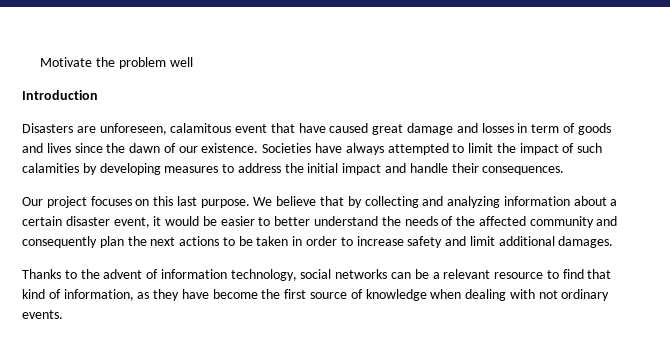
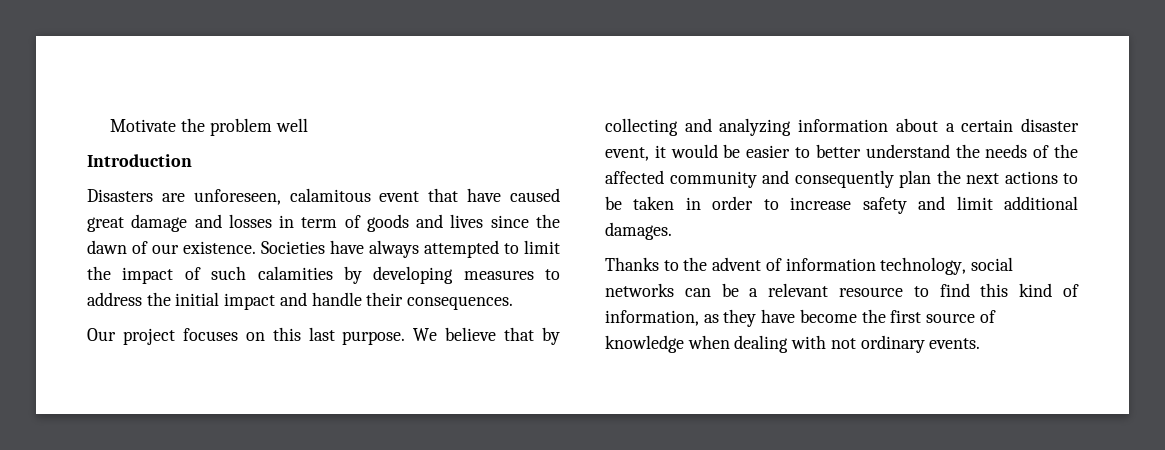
[587,269,612,279] that -> [980,283,1009,297] this

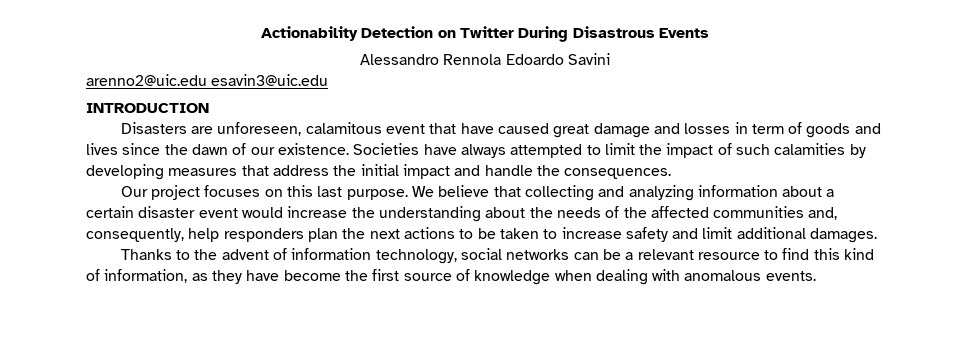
[110,118,308,136] [87,154,192,167] Motivate the problem well // Introduction -> [261,26,709,42] [360,53,610,65] [86,74,329,86] [86,103,209,113] Actionability Detection on Twitter During Disastrous Events // Alessandro Rennola Edoardo Savini // arenno2@uic.edu esavin3@uic.edu // INTRODUCTION
[545,269,560,280] to -> [241,165,269,176] that
[366,292,404,306] their -> [536,165,560,176] the
[542,327,560,345] by -> (521, 191) none
[605,144,950,161] event, it would be easier to better understand -> [198,206,526,222] event would increase the understanding about
[669,170,894,188] community and consequently -> [713,206,838,220] [86,228,304,242] communities and, consequently, help responders
[685,196,754,210] in order -> (539, 233) none
[830,335,925,353] not ordinary -> [684,270,762,281] anomalous

